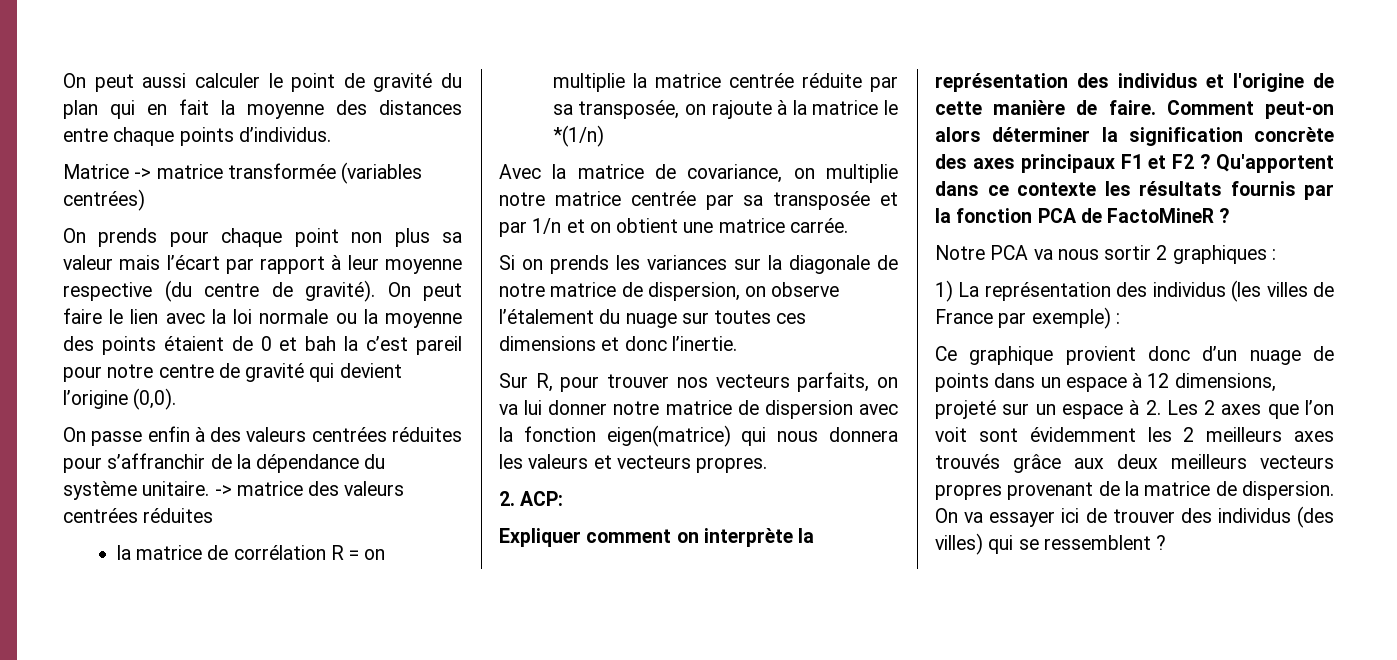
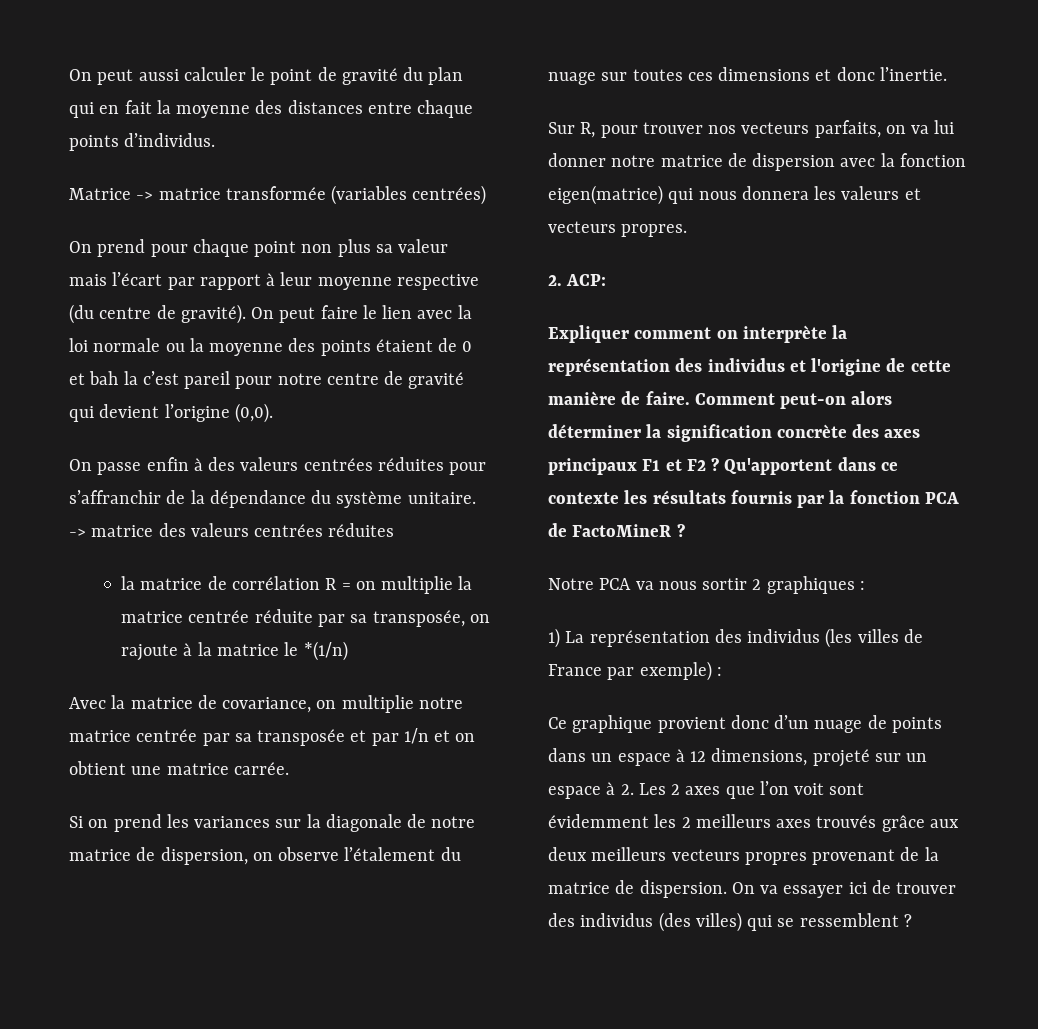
[98,228,158,247] prends -> [97,239,146,257] prend
[550,255,609,274] prends -> [113,814,162,832] prend

